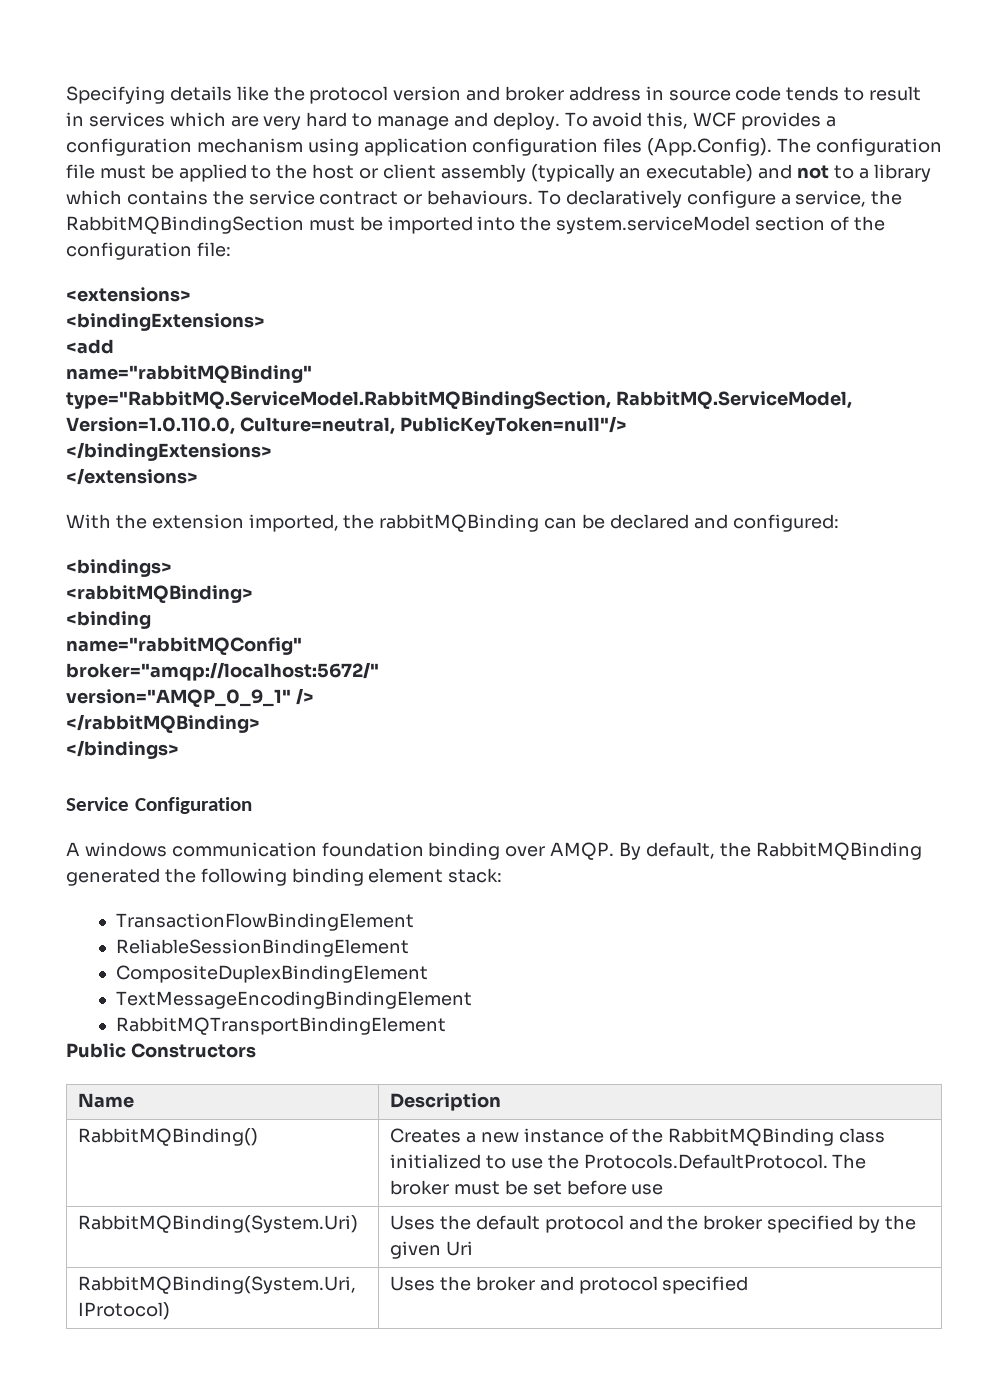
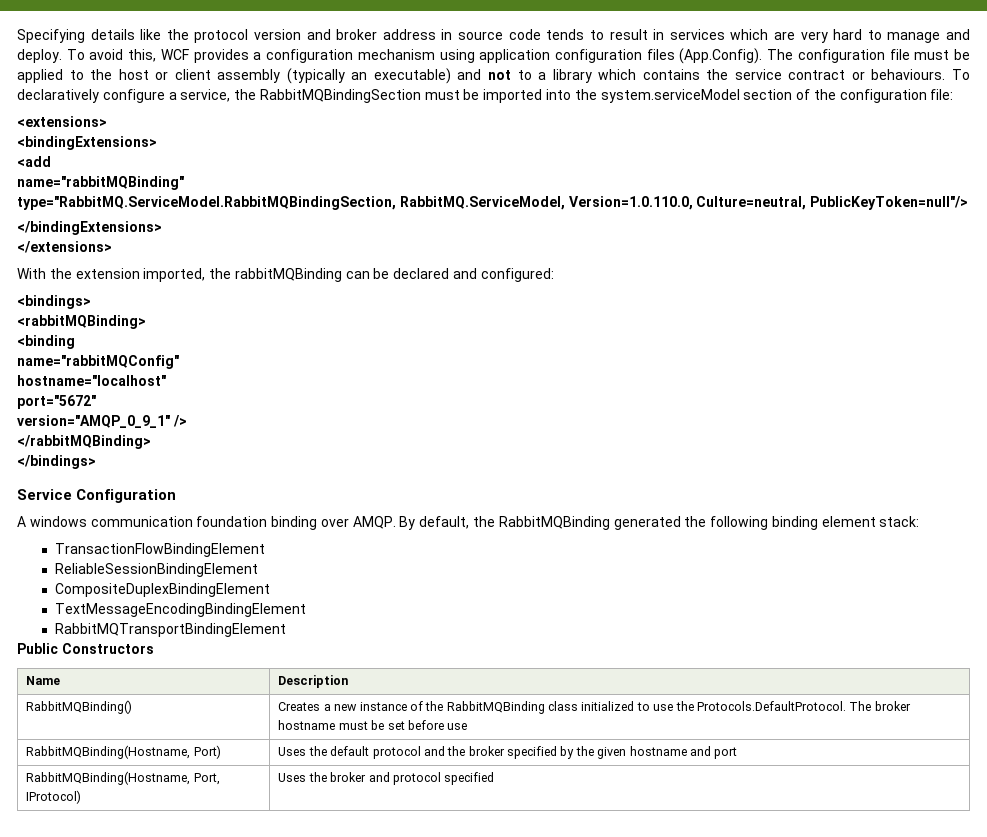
[66,662,379,681] broker="amqp://localhost:5672/" -> [17,375,166,386] [17,395,96,409] hostname="localhost" // port="5672"
(450, 1187) none -> [278,720,336,730] hostname
[78,1215,359,1233] RabbitMQBinding(System.Uri) -> [26,745,221,759] RabbitMQBinding(Hostname, Port)
[445,1241,473,1256] [78,1276,357,1294] Uri // RabbitMQBinding(System.Uri, -> [629,746,738,759] [26,771,220,785] hostname and port // RabbitMQBinding(Hostname, Port,

